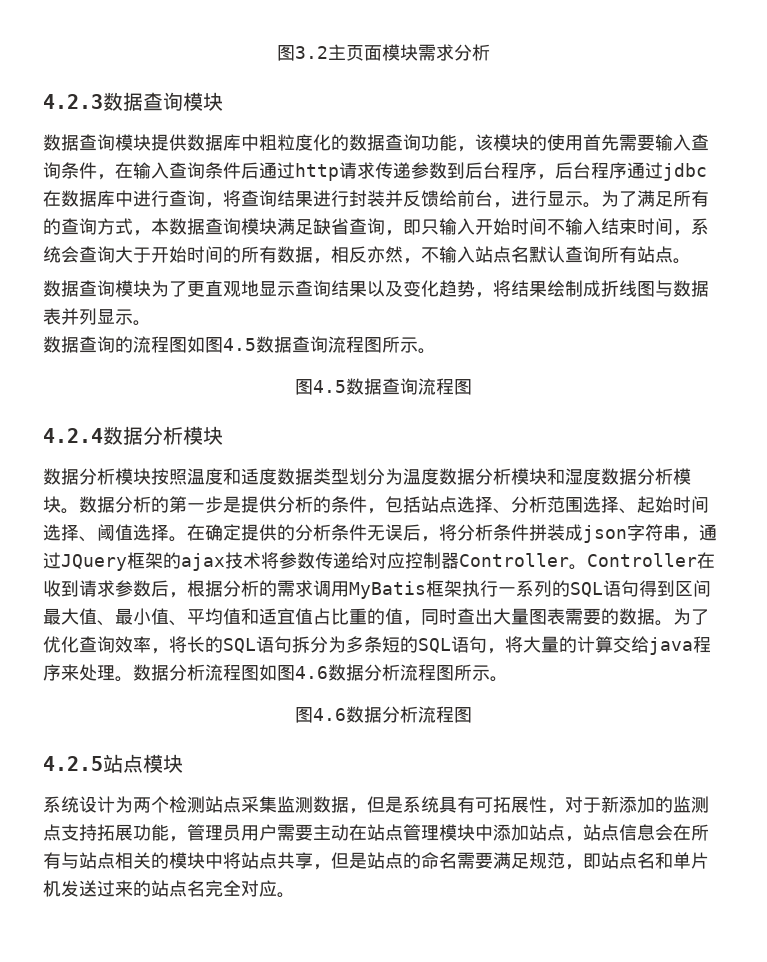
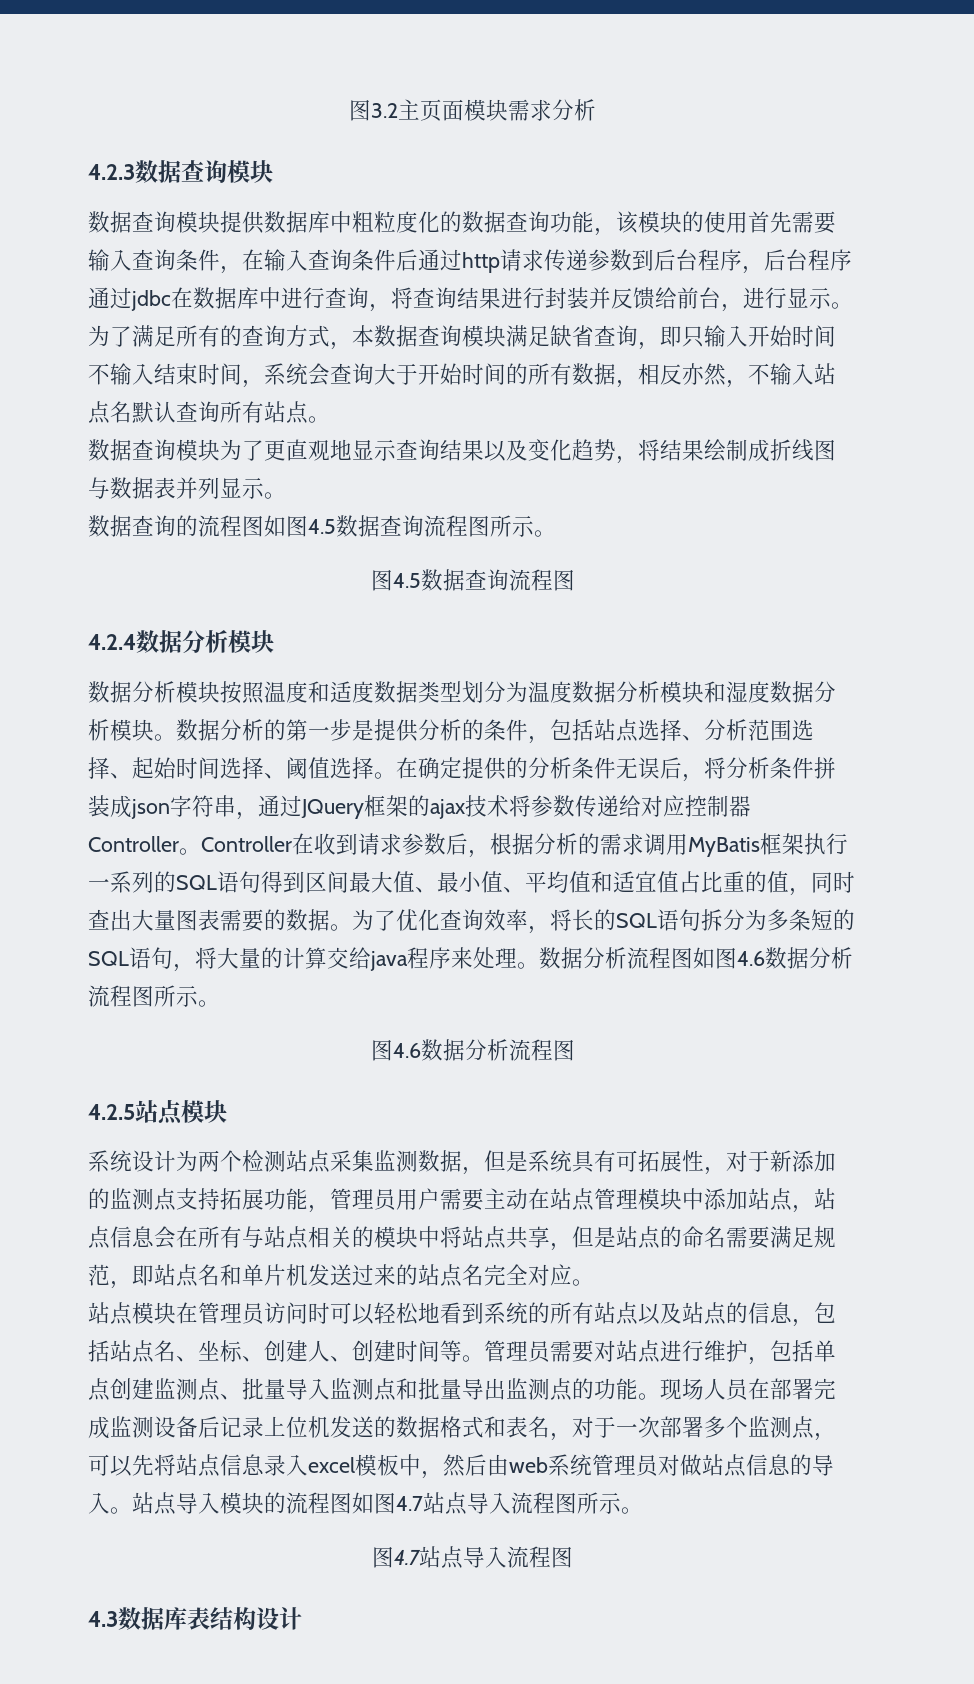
(295, 895) none -> [88,1302,836,1327] [88,1340,836,1365] [88,1378,836,1401] [88,1416,836,1441] [88,1454,834,1479] [88,1492,643,1515] [372,1546,573,1569] [88,1607,302,1630] // 站点模块在管理员访问时可以轻松地看到系统的所有站点以及站点的信息，包括站点名、坐标、创建人、创建时间等。管理员需要对站点进行维护，包括单点创建监测点、批量导入监测点和批量导出监测点的功能。现场人员在部署完成监测设备后记录上位机发送的数据格式和表名，对于一次部署多个监测点，可以先将站点信息录入excel模板中，然后由web系统管理员对做站点信息的导入。站点导入模块的流程图如图4.7站点导入流程图所示。 // 图4.7站点导入流程图 // 4.3数据库表结构设计

